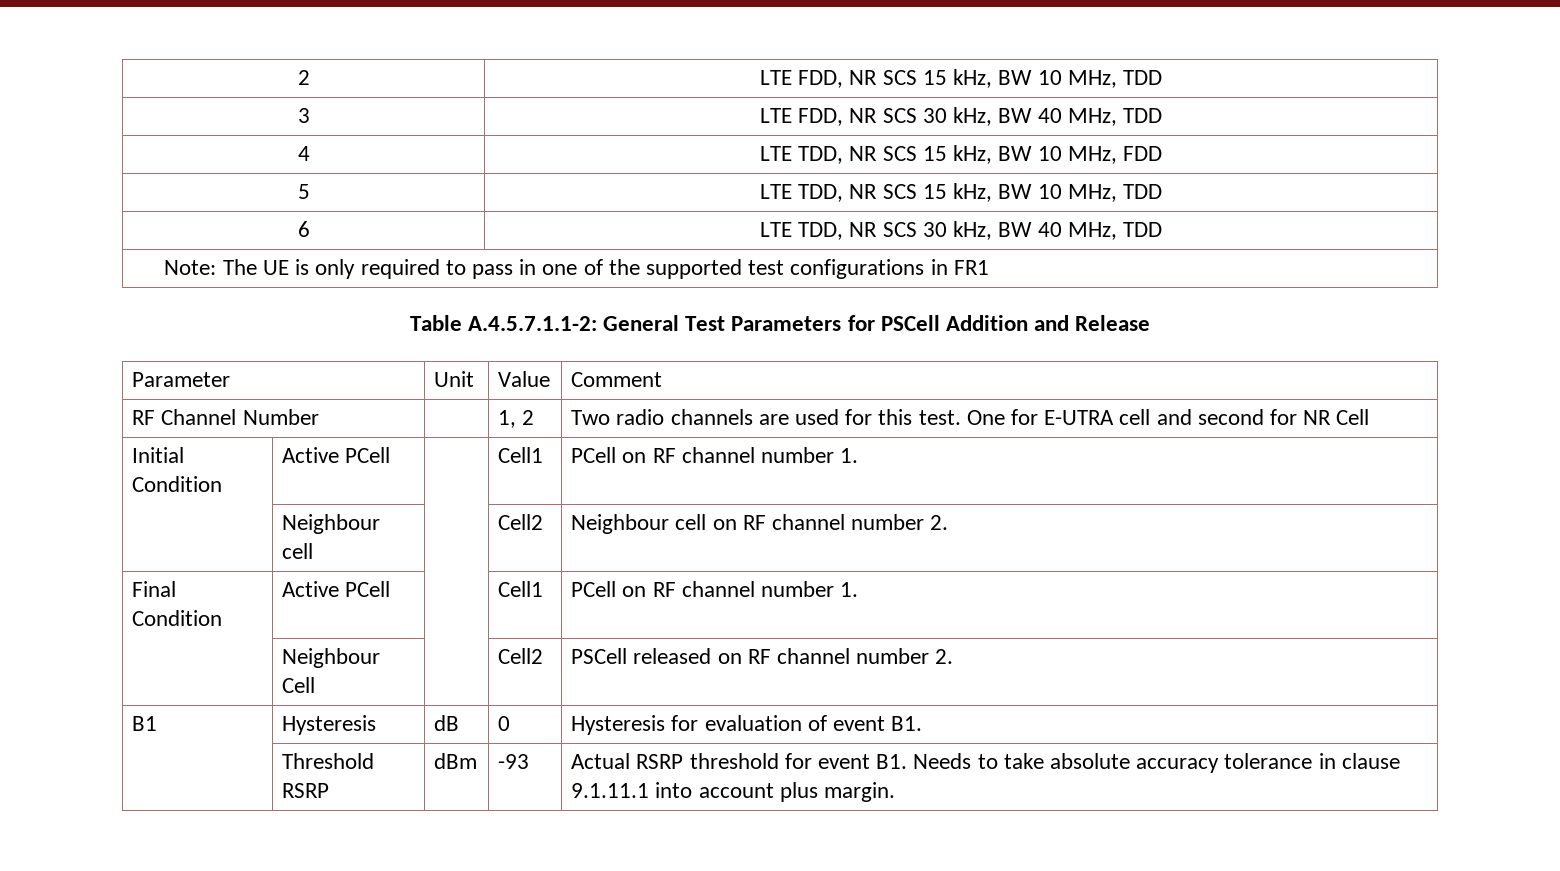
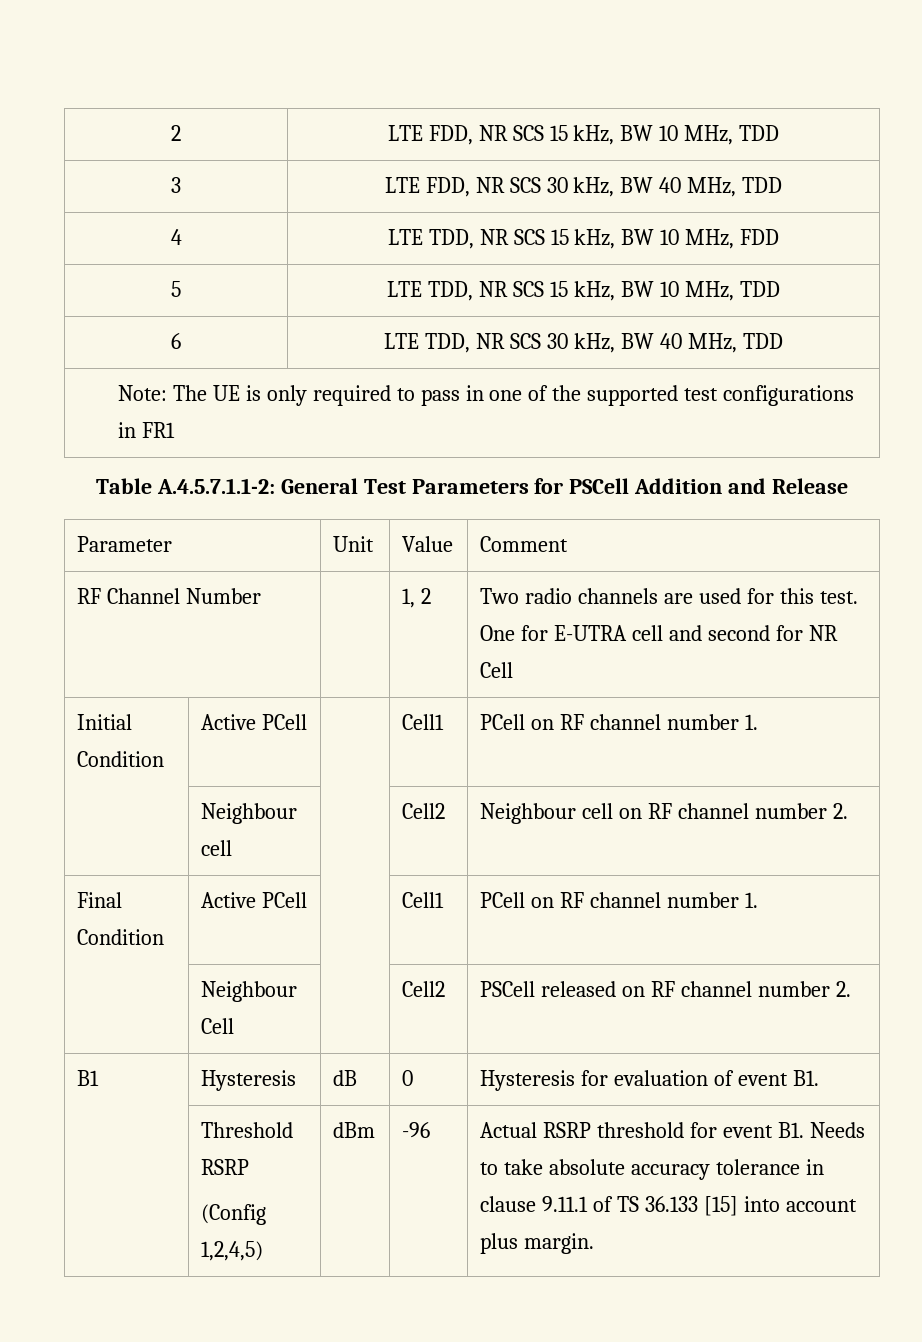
(330, 790) none -> [201,1204,267,1225] [201,1241,264,1261] // (Config 1,2,4,5)
[498,754,530,769] -93 -> [402,1122,431,1138] -96
[571,783,650,798] 9.1.11.1 -> [541,1196,738,1216] 9.11.1 of TS 36.133 [15]

